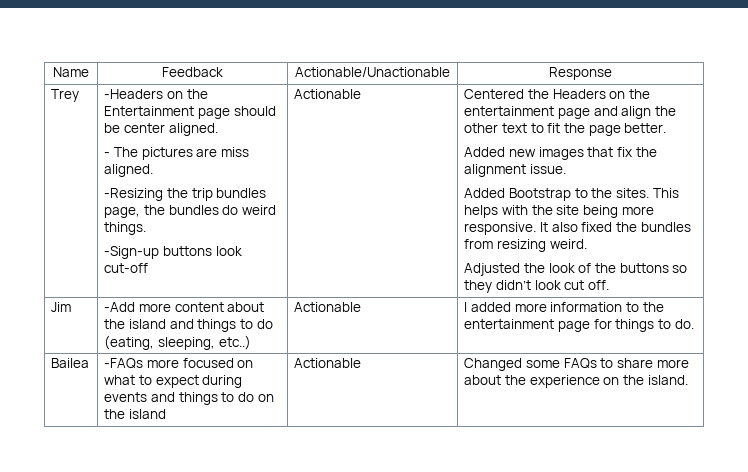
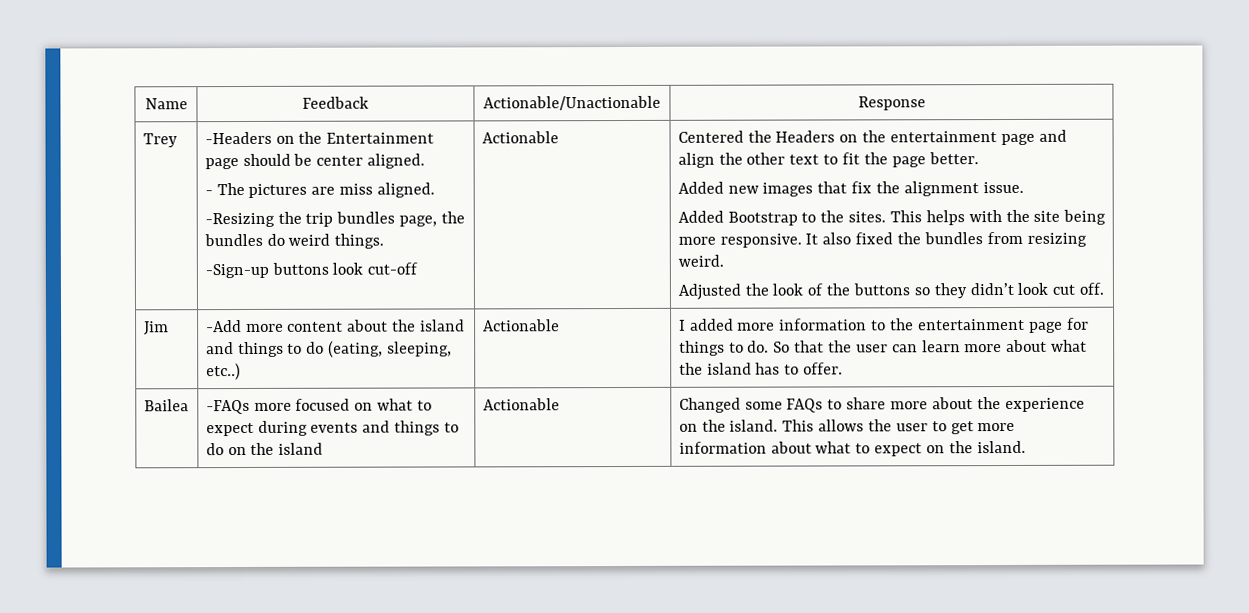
(694, 324) none -> [773,339,1088,353] [678,362,844,375] So that the user can learn more about what the island has to offer.
(688, 380) none -> [782,419,1016,435] [678,440,1026,457] This allows the user to get more information about what to expect on the island.

